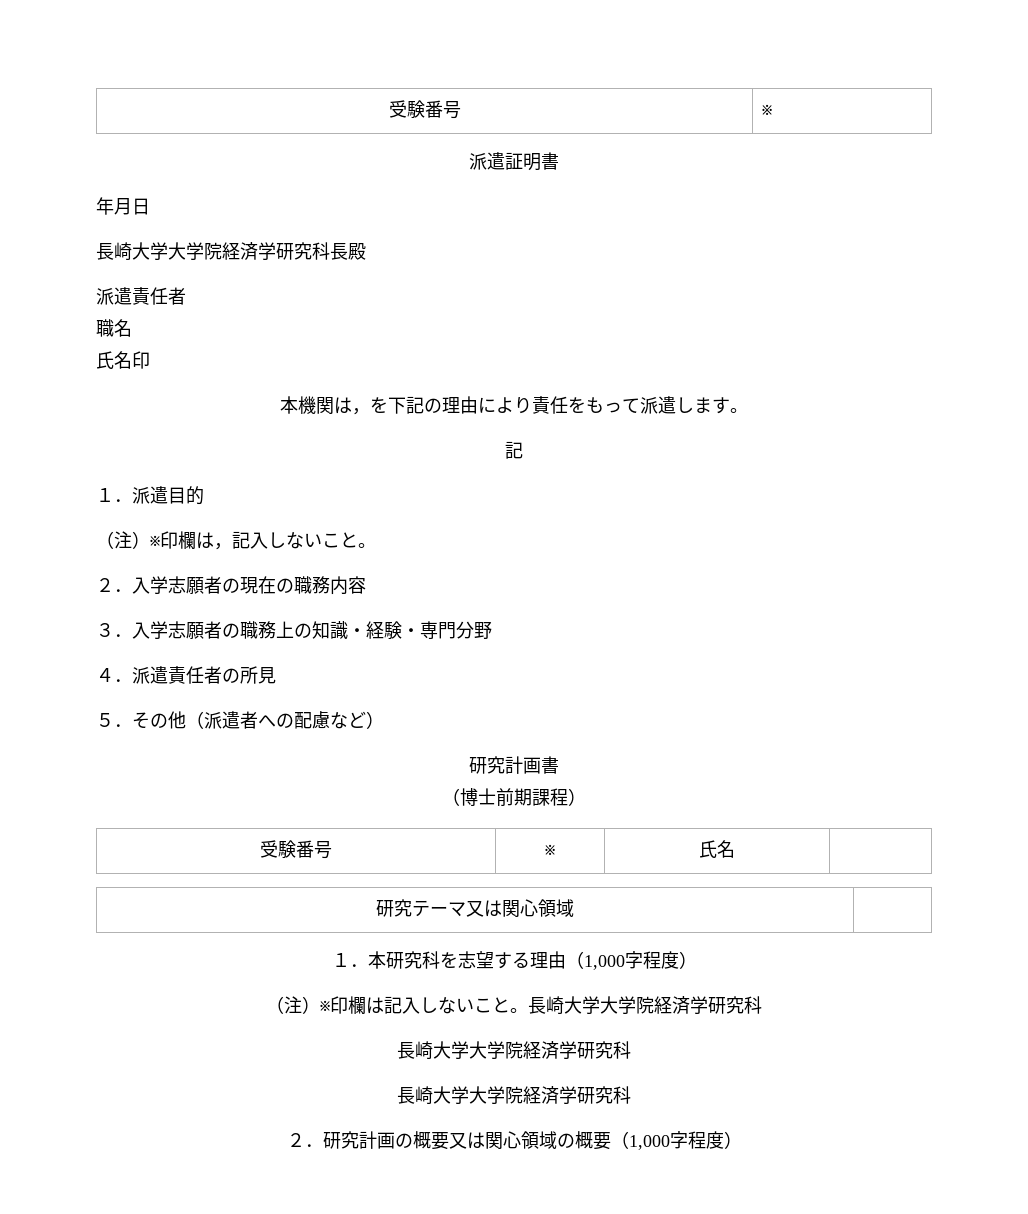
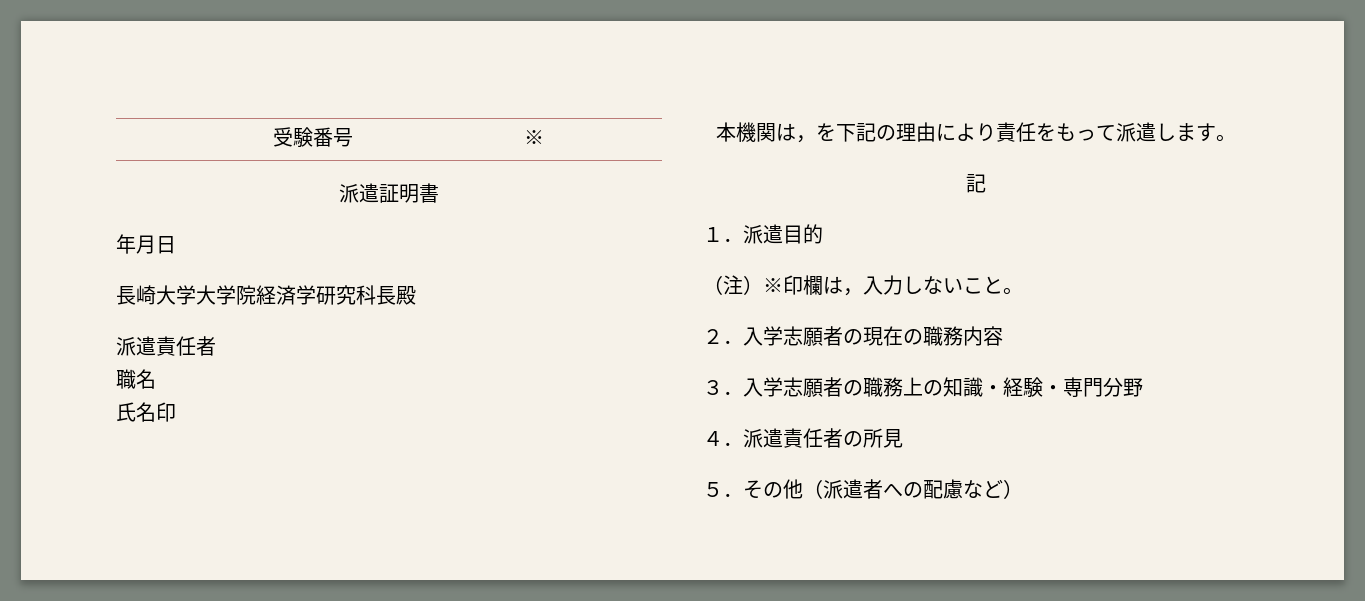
[232,531,268,549] 記入 -> [863,275,903,295] 入力
[469,756,559,774] [442,788,586,806] [260,840,332,859] [545,844,555,856] [699,840,735,858] [376,899,574,917] [331,951,697,970] [266,996,762,1014] [397,1041,631,1059] [397,1086,631,1104] [286,1131,742,1150] // 研究計画書 // （博士前期課程） // 受験番号 | ※ | 氏名 | // 研究テーマ又は関心領域 | // １．本研究科を志望する理由（1,000字程度） // （注）※印欄は記入しないこと。長崎大学大学院経済学研究科 // 長崎大学大学院経済学研究科 // 長崎大学大学院経済学研究科 // ２．研究計画の概要又は関心領域の概要（1,000字程度） -> (1023, 489) none

